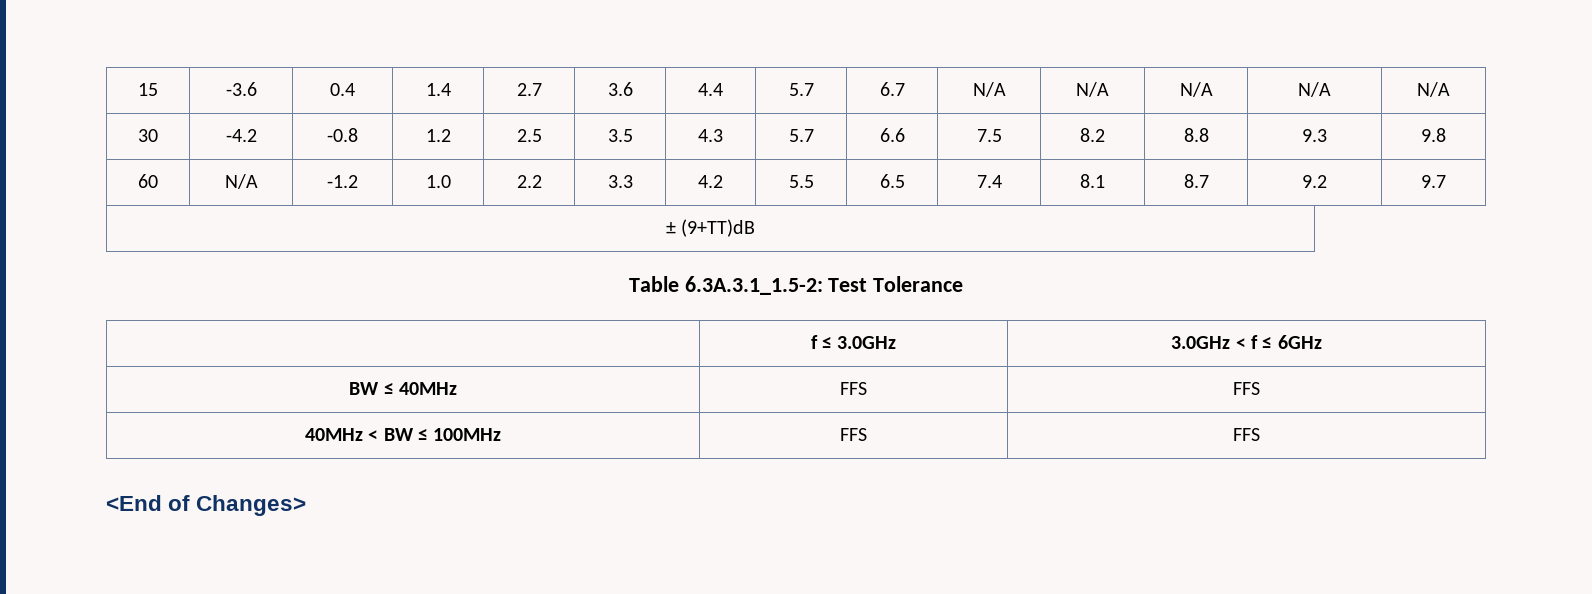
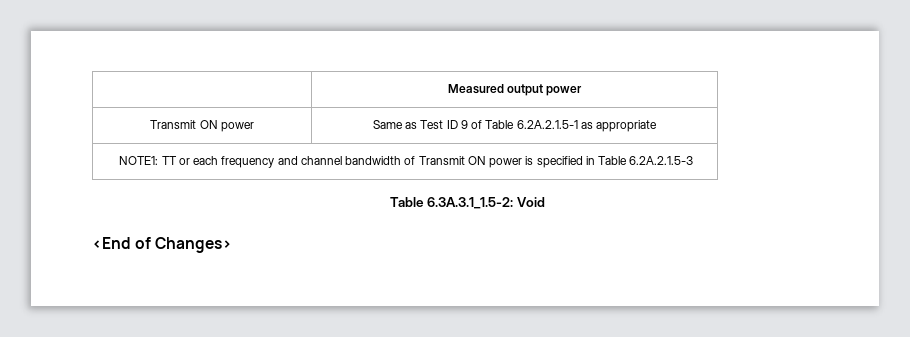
[138,83,158,96] [225,82,257,96] [330,83,355,96] [425,83,451,96] [516,83,542,96] [607,82,633,96] [698,83,723,96] [788,83,814,96] [879,82,905,96] [972,82,1006,97] [1076,82,1109,97] [1179,82,1213,97] [1298,82,1331,97] [1417,82,1450,97] [138,129,158,142] [225,129,257,142] [327,128,358,142] [425,129,451,142] [516,129,542,142] [607,129,633,142] [698,129,723,142] [788,129,814,142] [879,128,905,142] [976,129,1002,142] [1080,128,1105,142] [1183,128,1209,142] [1302,129,1327,142] [1421,128,1446,142] [138,174,158,188] [224,174,258,189] [327,175,358,188] [425,175,451,188] [516,175,542,188] [607,175,633,188] [698,175,723,188] [788,175,814,188] [879,174,905,188] [976,175,1002,188] [1080,174,1105,188] [1183,174,1209,188] [1302,175,1327,188] [1421,175,1446,188] [665,219,756,237] [628,276,964,295] [810,335,897,349] [1171,335,1322,349] [349,382,457,395] [840,382,867,395] [1233,382,1260,395] [304,428,502,441] [840,428,867,441] [1233,428,1260,441] 15 | -3.6 | 0.4 | 1.4 | 2.7 | 3.6 | 4.4 | 5.7 | 6.7 | N/A | N/A | N/A | N/A | N/A // 30 | -4.2 | -0.8 | 1.2 | 2.5 | 3.5 | 4.3 | 5.7 | 6.6 | 7.5 | 8.2 | 8.8 | 9.3 | 9.8 // 60 | N/A | -1.2 | 1.0 | 2.2 | 3.3 | 4.2 | 5.5 | 6.5 | 7.4 | 8.1 | 8.7 | 9.2 | 9.7 // ± (9+TT)dB // Table 6.3A.3.1_1.5-2: Test Tolerance // | f ≤ 3.0GHz | 3.0GHz < f ≤ 6GHz // BW ≤ 40MHz | FFS | FFS // 40MHz < BW ≤ 100MHz | FFS | FFS -> [447,84,583,96] [150,120,254,132] [372,120,658,132] [119,156,694,168] [390,197,545,209] | Measured output power // Transmit ON power | Same as Test ID 9 of Table 6.2A.2.1.5-1 as appropriate // NOTE1: TT or each frequency and channel bandwidth of Transmit ON power is specified in Table 6.2A.2.1.5-3 // Table 6.3A.3.1_1.5-2: Void

